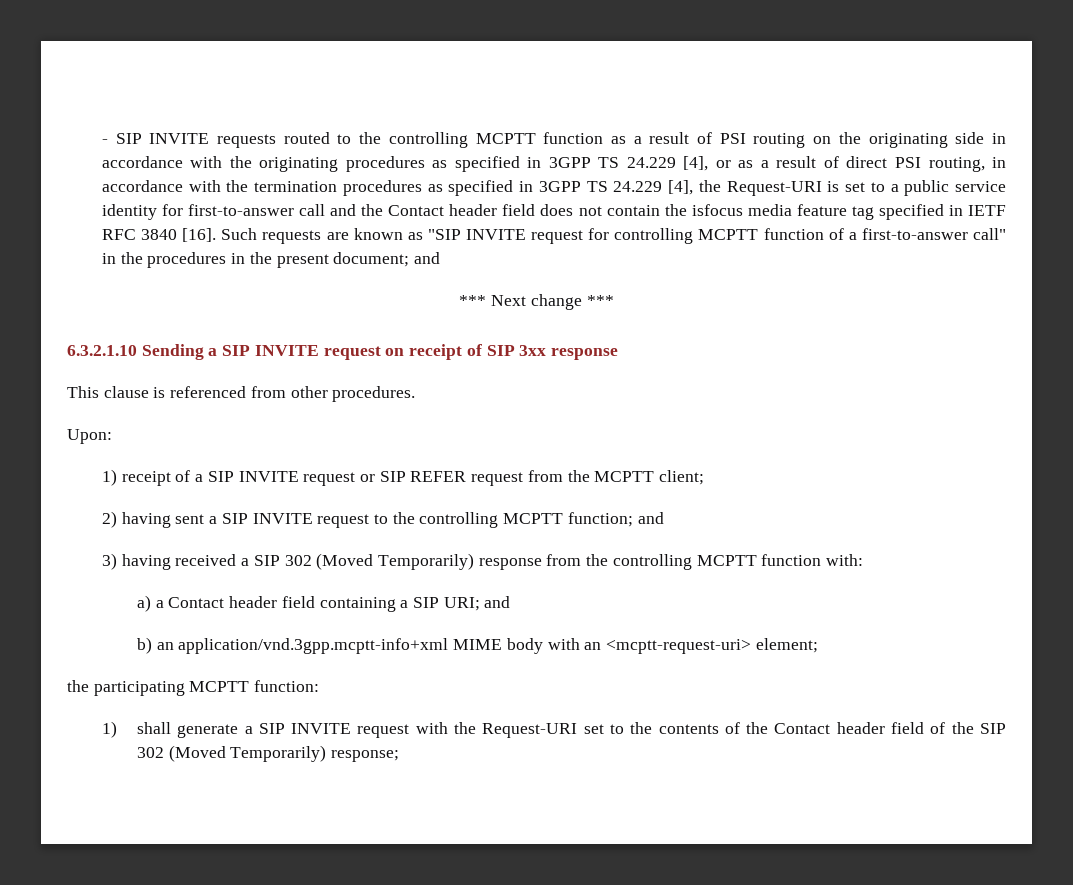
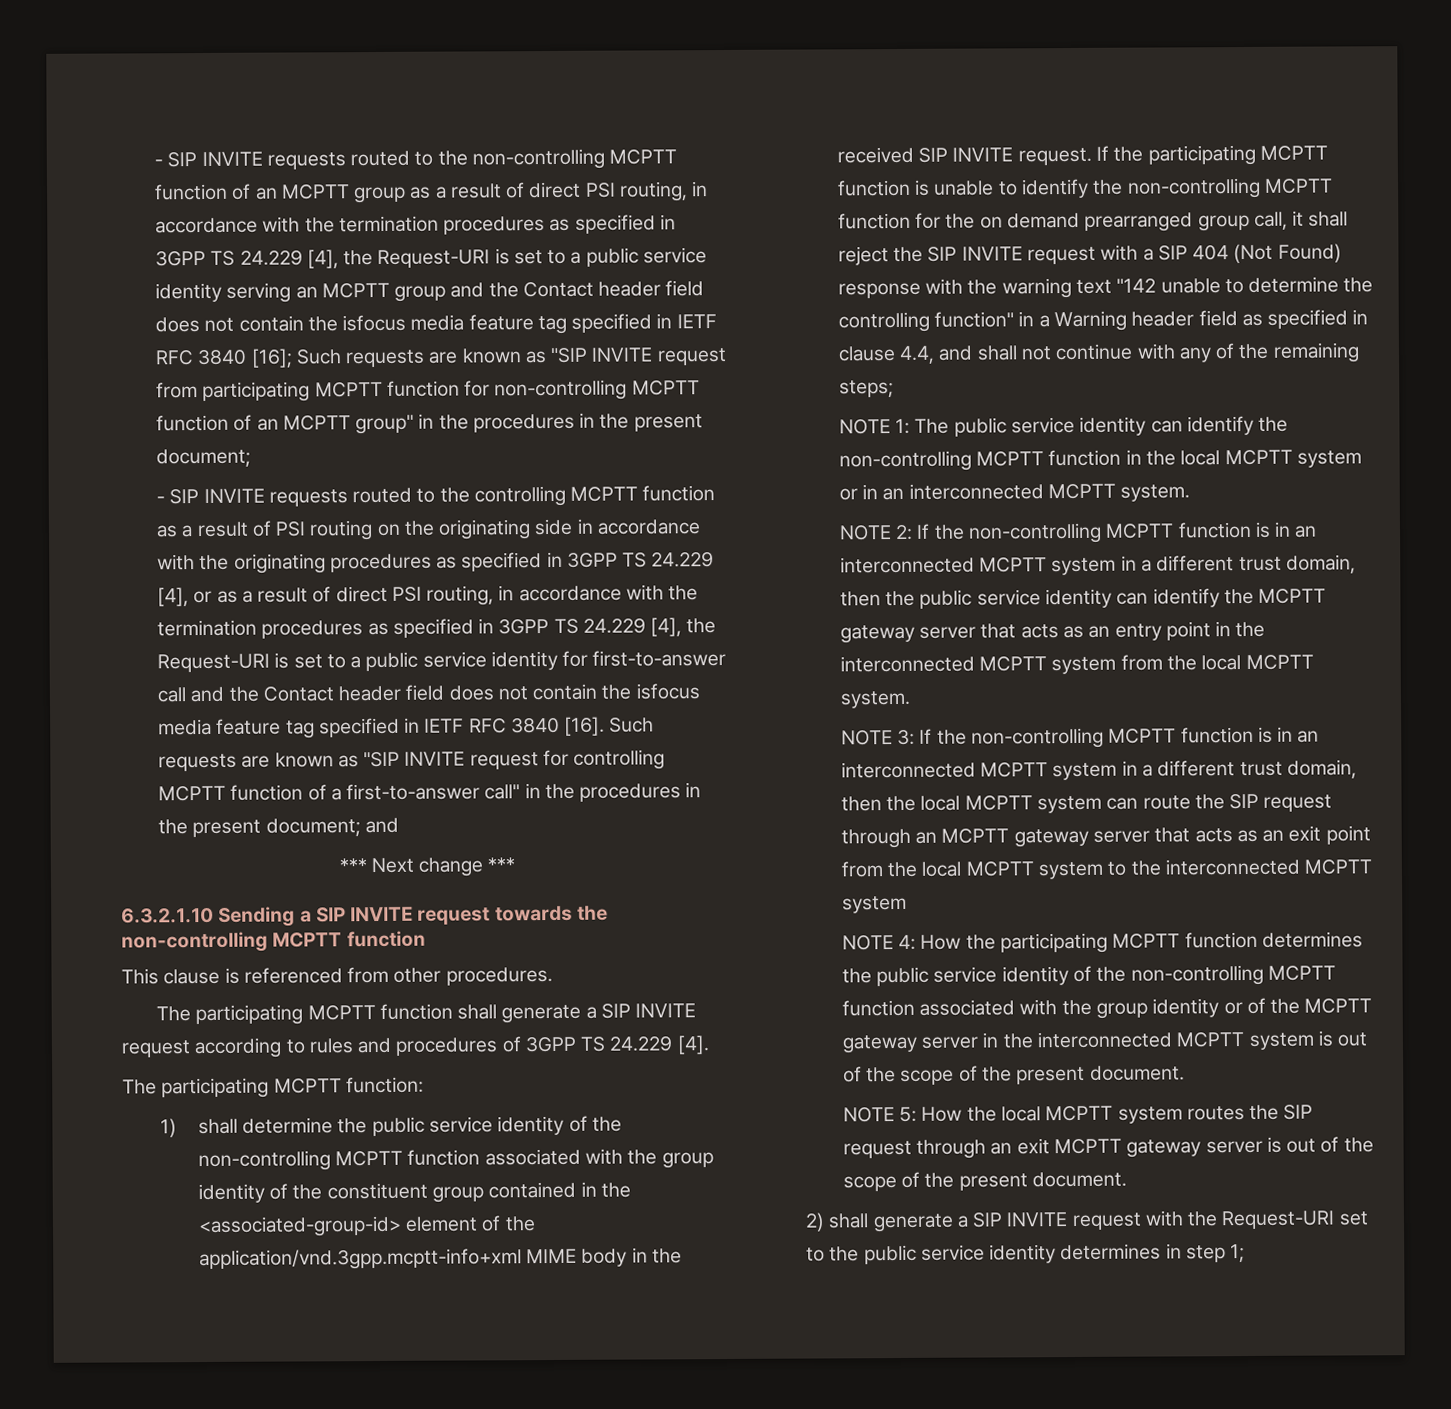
[101,132,382,148] - SIP INVITE requests routed to the -> [153,148,678,170] [153,181,709,204] [154,214,676,235] [154,247,707,269] [154,280,705,303] [154,313,717,335] [154,347,727,368] [155,379,700,403] [155,412,703,435] [155,448,251,468] [155,487,470,507] - SIP INVITE requests routed to the non-controlling MCPTT function of an MCPTT group as a result of direct PSI routing, in accordance with the termination procedures as specified in 3GPP TS 24.229 [4], the Request-URI is set to a public service identity serving an MCPTT group and the Contact header field does not contain the isfocus media feature tag specified in IETF RFC 3840 [16]; Such requests are known as "SIP INVITE request from participating MCPTT function for non-controlling MCPTT function of an MCPTT group" in the procedures in the present document; // - SIP INVITE requests routed to the
[385,344,618,360] on receipt of SIP 3xx response -> [494,905,608,922] [121,930,426,953] towards the non-controlling MCPTT function
[67,429,112,444] [101,469,705,486] [101,511,664,528] [101,553,864,570] [136,595,511,612] [136,637,818,654] [67,680,89,692] Upon: // 1) receipt of a SIP INVITE request or SIP REFER request from the MCPTT client; // 2) having sent a SIP INVITE request to the controlling MCPTT function; and // 3) having received a SIP 302 (Moved Temporarily) response from the controlling MCPTT function with: // a) a Contact header field containing a SIP URI; and // b) an application/vnd.3gpp.mcptt-info+xml MIME body with an <mcptt-request-uri> element; // the -> [156,1003,697,1026] [121,1035,710,1059] [122,1079,157,1095] The participating MCPTT function shall generate a SIP INVITE request according to rules and procedures of 3GPP TS 24.229 [4]. // The
(171, 728) none -> [242,1115,622,1137] [197,1148,714,1172] [197,1181,631,1204] [197,1215,536,1238] [198,1247,683,1271] [836,144,1328,166] [836,177,1333,199] [837,210,1349,232] [837,243,1342,266] [837,276,1374,299] [837,309,1369,333] [837,342,1360,364] [838,380,894,398] [838,415,1289,437] [838,449,1362,472] [838,483,1191,502] [838,521,1318,544] [839,554,1356,576] [839,588,1327,609] [839,621,1266,644] [839,654,1314,675] [839,690,911,709] [840,726,1320,749] [840,759,1357,781] [840,793,1333,814] [840,825,1371,849] [840,858,1373,880] [841,895,907,914] [841,931,1363,954] [841,964,1336,987] [841,997,1373,1019] [841,1030,1368,1054] [842,1065,1185,1086] [842,1104,1314,1124] [842,1136,1374,1159] [842,1171,1128,1192] [804,1212,870,1232] determine the public service identity of the non-controlling MCPTT function associated with the group identity of the constituent group contained in the <associated-group-id> element of the application/vnd.3gpp.mcptt-info+xml MIME body in the received SIP INVITE request. If the participating MCPTT function is unable to identify the non-controlling MCPTT function for the on demand prearranged group call, it shall reject the SIP INVITE request with a SIP 404 (Not Found) response with the warning text "142 unable to determine the controlling function" in a Warning header field as specified in clause 4.4, and shall not continue with any of the remaining steps; // NOTE 1: The public service identity can identify the non-controlling MCPTT function in the local MCPTT system or in an interconnected MCPTT system. // NOTE 2: If the non-controlling MCPTT function is in an interconnected MCPTT system in a different trust domain, then the public service identity can identify the MCPTT gateway server that acts as an entry point in the interconnected MCPTT system from the local MCPTT system. // NOTE 3: If the non-controlling MCPTT function is in an interconnected MCPTT system in a different trust domain, then the local MCPTT system can route the SIP request through an MCPTT gateway server that acts as an exit point from the local MCPTT system to the interconnected MCPTT system // NOTE 4: How the participating MCPTT function determines the public service identity of the non-controlling MCPTT function associated with the group identity or of the MCPTT gateway server in the interconnected MCPTT system is out of the scope of the present document. // NOTE 5: How the local MCPTT system routes the SIP request through an exit MCPTT gateway server is out of the scope of the present document. // 2) shall
[658,722,1007,734] [136,745,400,762] contents of the Contact header field of the SIP 302 (Moved Temporarily) response; -> [863,1243,1246,1265] public service identity determines in step 1;

